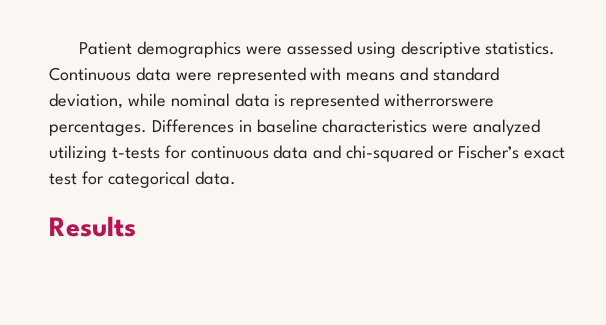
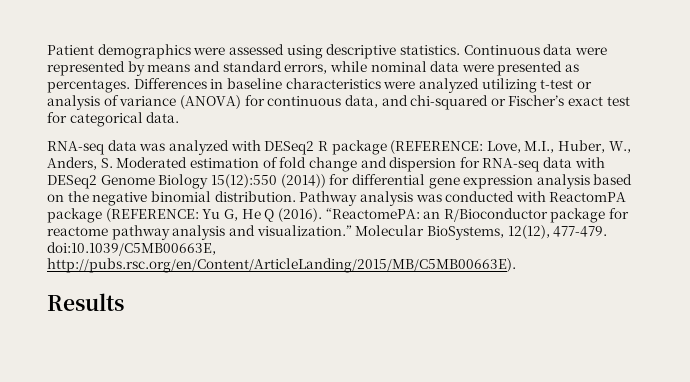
[310,67,342,81] with -> [127,61,145,76] by
[49,93,123,109] deviation, -> [284,64,328,74] errors,
[274,93,495,110] is represented witherrorswere -> [461,61,580,76] were presented as
[111,147,160,159] t-tests -> [540,79,592,89] [47,95,241,110] t-test or analysis of variance (ANOVA)
[273,145,309,159] data -> [344,95,378,108] data,
(236, 178) none -> [47,140,631,155] [47,157,605,172] [47,174,633,189] [47,191,627,206] [47,208,630,223] [47,225,608,240] [47,242,216,256] [47,258,516,273] // RNA-seq data was analyzed with DESeq2 R package (REFERENCE: Love, M.I., Huber, W., Anders, S. Moderated estimation of fold change and dispersion for RNA-seq data with DESeq2 Genome Biology 15(12):550 (2014)) for differential gene expression analysis based on the negative binomial distribution. Pathway analysis was conducted with ReactomPA package (REFERENCE: Yu G, He Q (2016). “ReactomePA: an R/Bioconductor package for reactome pathway analysis and visualization.” Molecular BioSystems, 12(12), 477-479. doi:10.1039/C5MB00663E, http://pubs.rsc.org/en/Content/ArticleLanding/2015/MB/C5MB00663E).

